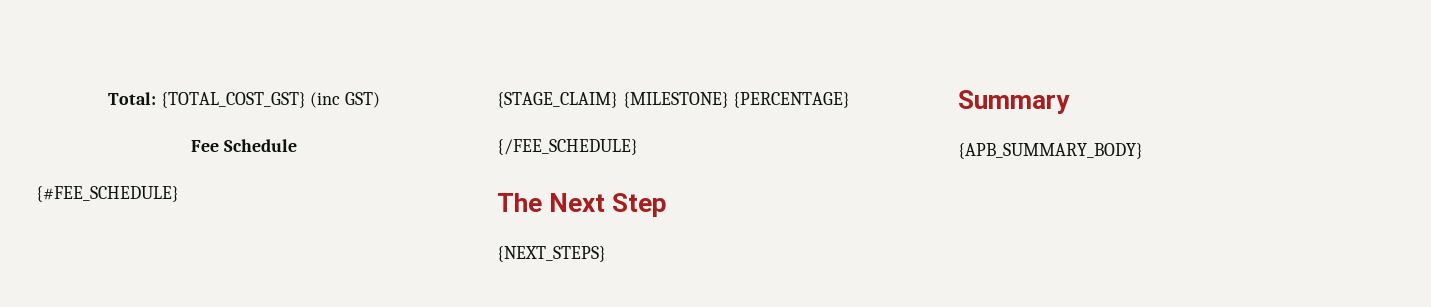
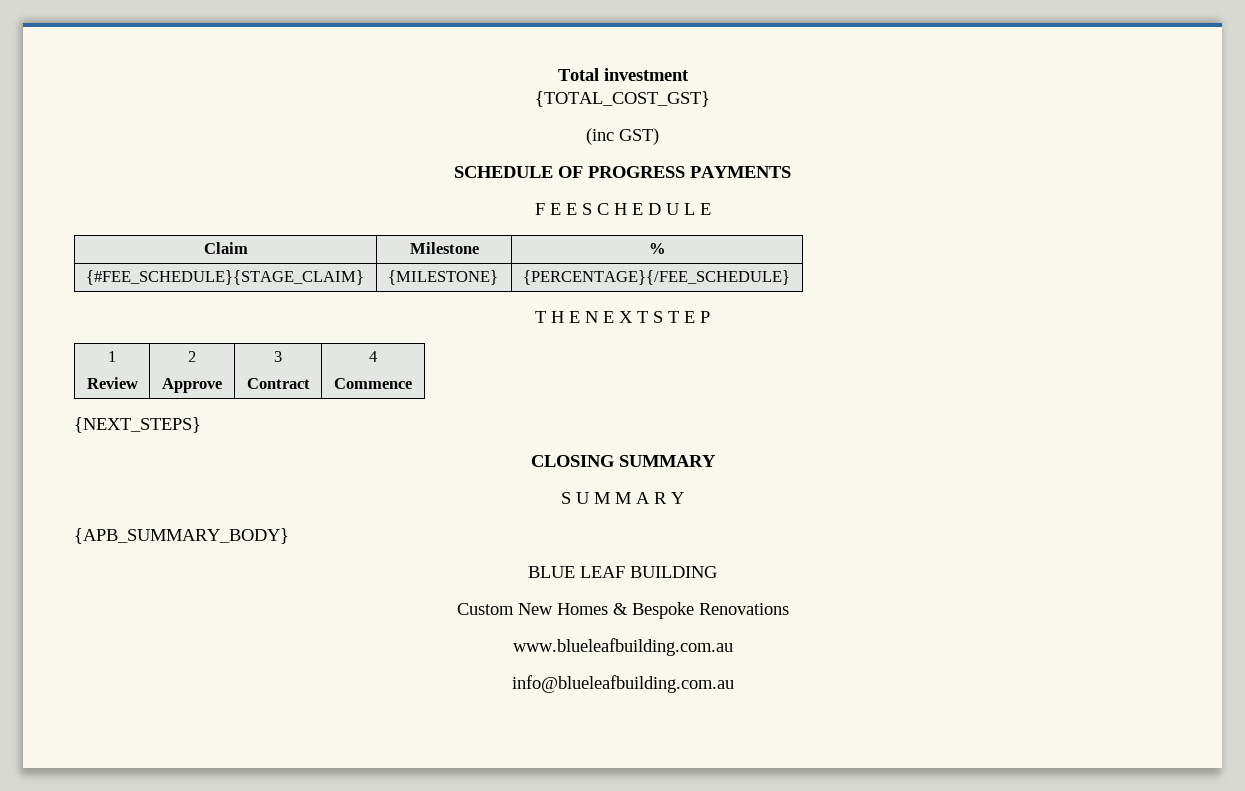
[107,92,156,105] Total: -> [557,68,689,81] Total investment //
(306, 100) none -> (710, 99) //
[191,139,297,152] [36,186,179,202] [497,92,851,108] [497,139,638,155] [497,193,668,217] [497,246,606,262] [958,90,1070,114] [958,143,1143,159] Fee Schedule // {#FEE_SCHEDULE} // {STAGE_CLAIM} {MILESTONE} {PERCENTAGE} // {/FEE_SCHEDULE} // The Next Step // {NEXT_STEPS} // Summary // {APB_SUMMARY_BODY} -> [454,166,791,178] [534,203,711,215] [203,242,248,254] [409,242,479,254] [648,243,666,254] [85,270,364,285] [387,270,498,285] [522,270,790,285] [535,311,710,323] [108,351,116,362] [86,377,138,389] [188,351,196,362] [162,378,222,393] [274,351,282,362] [246,378,310,389] [369,351,377,362] [334,378,412,389] [74,417,201,433] [530,455,716,467] [561,492,684,504] [74,528,289,544] [528,566,717,578] [456,602,789,619] [512,638,733,656] [511,675,734,693] SCHEDULE OF PROGRESS PAYMENTS // F E E S C H E D U L E // Claim | Milestone | % // {#FEE_SCHEDULE}{STAGE_CLAIM} | {MILESTONE} | {PERCENTAGE}{/FEE_SCHEDULE} // T H E N E X T S T E P // 1 // Review | 2 // Approve | 3 // Contract | 4 // Commence // {NEXT_STEPS} // CLOSING SUMMARY // S U M M A R Y // {APB_SUMMARY_BODY} // BLUE LEAF BUILDING // Custom New Homes & Bespoke Renovations // www.blueleafbuilding.com.au // info@blueleafbuilding.com.au

